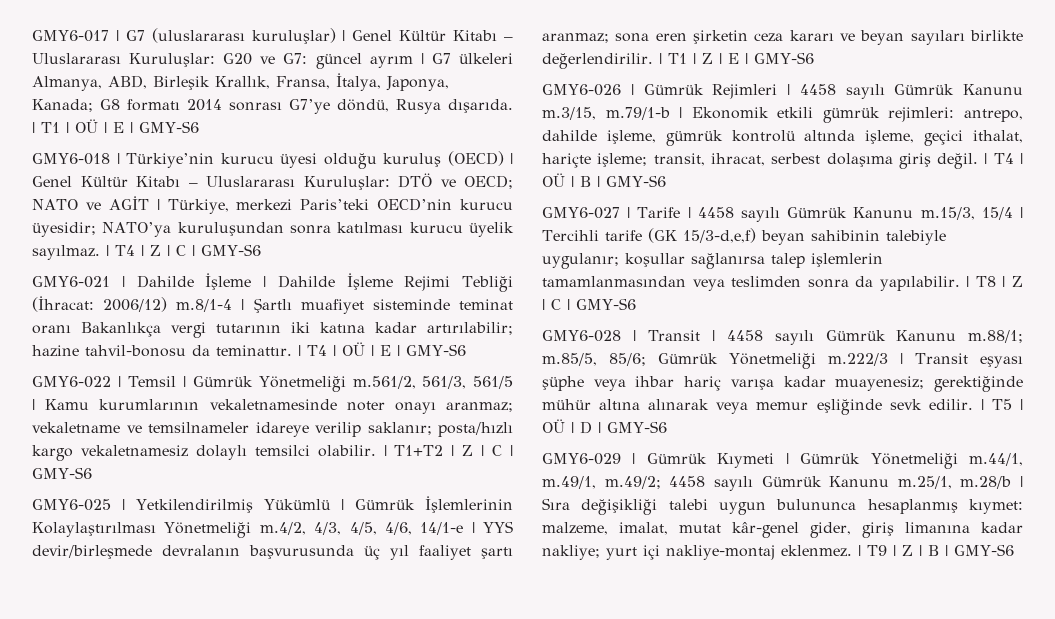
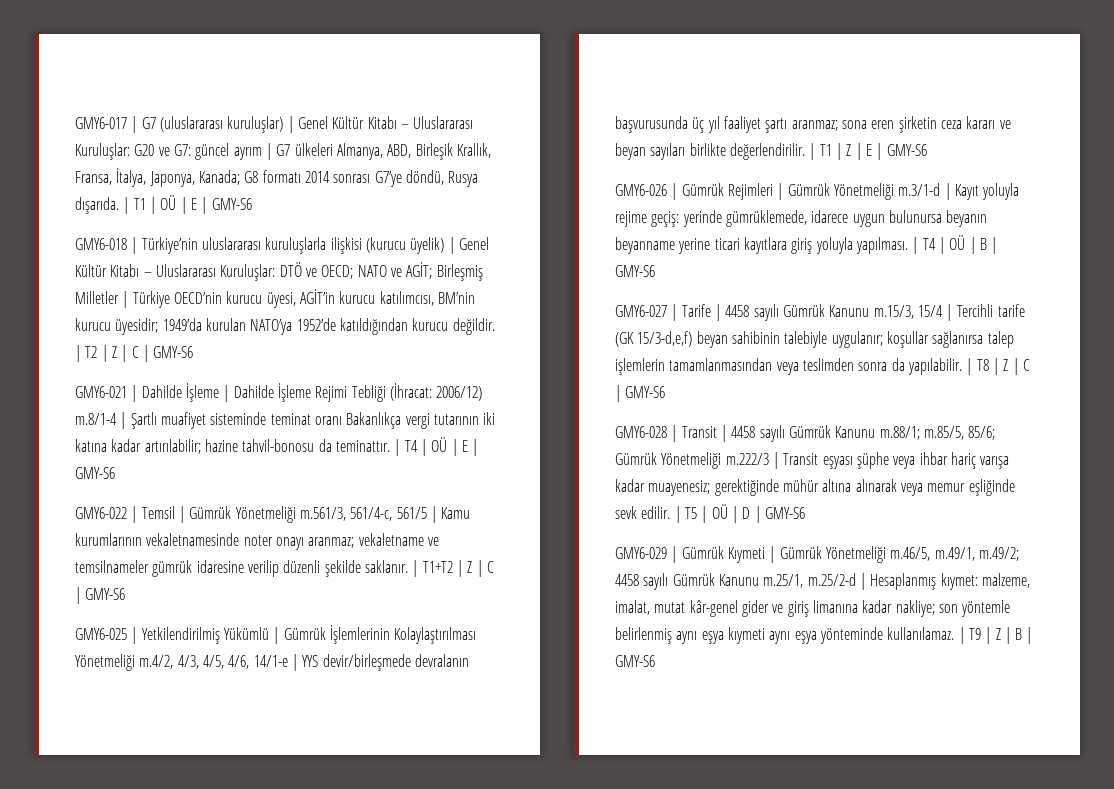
[220,151,504,169] kurucu üyesi olduğu kuruluş (OECD) -> [201,237,445,254] uluslararası kuruluşlarla ilişkisi (kurucu üyelik)
[108,196,513,214] [32,222,514,237] [32,245,135,260] AGİT | Türkiye, merkezi Paris’teki OECD’nin kurucu üyesidir; NATO’ya kuruluşundan sonra katılması kurucu üyelik sayılmaz. | T4 -> [406,262,483,281] [75,289,475,308] [75,318,495,335] [75,345,98,362] AGİT; Birleşmiş Milletler | Türkiye OECD’nin kurucu üyesi, AGİT’in kurucu katılımcısı, BM’nin kurucu üyesidir; 1949’da kurulan NATO’ya 1952’de katıldığından kurucu değildir. | T2
[352,376,467,389] m.561/2, 561/3, -> [299,507,393,521] m.561/3, 561/4-c,
[255,422,513,437] [32,445,376,461] idareye verilip saklanır; posta/hızlı kargo vekaletnamesiz dolaylı temsilci olabilir. -> [152,560,408,577] gümrük idaresine verilip düzenli şekilde saklanır.
[799,84,1023,99] [542,107,1023,123] [542,130,1023,146] [542,153,979,169] 4458 sayılı Gümrük Kanunu m.3/15, m.79/1-b | Ekonomik etkili gümrük rejimleri: antrepo, dahilde işleme, gümrük kontrolü altında işleme, geçici ithalat, hariçte işleme; transit, ihracat, serbest dolaşıma giriş değil. -> [787,183,1020,200] [615,210,988,227] [615,237,908,254] Gümrük Yönetmeliği m.3/1-d | Kayıt yoluyla rejime geçiş: yerinde gümrüklemede, idarece uygun bulunursa beyanın beyanname yerine ticari kayıtlara giriş yoluyla yapılması.
[969,453,1023,466] m.44/1, -> [890,547,931,561] m.46/5,
[960,476,1023,489] [542,498,958,515] m.28/b | Sıra değişikliği talebi uygun bulununca hesaplanmış -> [807,573,937,590] m.25/2-d | Hesaplanmış
[810,522,851,538] gider, -> [741,600,784,617] gider ve
[606,545,852,560] yurt içi nakliye-montaj eklenmez. -> [938,600,1011,617] [615,627,955,644] son yöntemle belirlenmiş aynı eşya kıymeti aynı eşya yönteminde kullanılamaz.

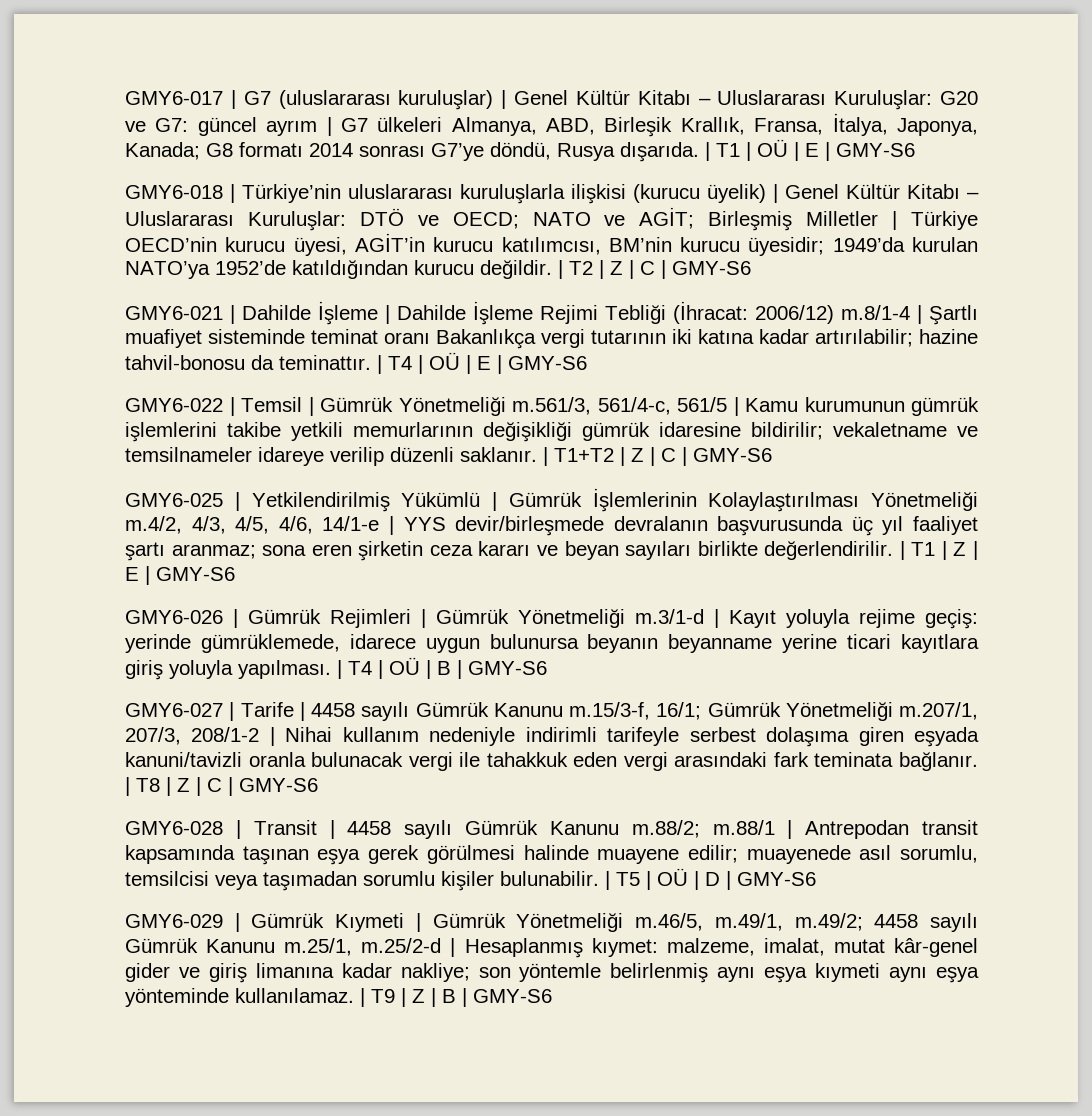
[75,533,355,550] kurumlarının vekaletnamesinde noter onayı aranmaz; -> [804,397,979,416] [125,422,823,442] kurumunun gümrük işlemlerini takibe yetkili memurlarının değişikliği gümrük idaresine bildirilir;
[152,560,244,577] gümrük idaresine -> [258,447,324,466] idareye
[324,560,361,577] şekilde -> (454, 454) none
[873,304,1025,321] [615,331,1014,348] [615,358,962,375] m.15/3, 15/4 | Tercihli tarife (GK 15/3-d,e,f) beyan sahibinin talebiyle uygulanır; koşullar sağlanırsa talep işlemlerin tamamlanmasından veya teslimden sonra da yapılabilir. -> [569,702,978,721] [125,727,979,747] [125,752,978,771] m.15/3-f, 16/1; Gümrük Yönetmeliği m.207/1, 207/3, 208/1-2 | Nihai kullanım nedeniyle indirimli tarifeyle serbest dolaşıma giren eşyada kanuni/tavizli oranla bulunacak vergi ile tahakkuk eden vergi arasındaki fark teminata bağlanır.
[879,426,996,440] [615,452,1010,469] [615,479,1015,496] [615,506,671,519] m.88/1; m.85/5, 85/6; Gümrük Yönetmeliği m.222/3 | Transit eşyası şüphe veya ihbar hariç varışa kadar muayenesiz; gerektiğinde mühür altına alınarak veya memur eşliğinde sevk edilir. -> [631,820,979,839] [125,845,979,865] [125,871,599,891] m.88/2; m.88/1 | Antrepodan transit kapsamında taşınan eşya gerek görülmesi halinde muayene edilir; muayenede asıl sorumlu, temsilcisi veya taşımadan sorumlu kişiler bulunabilir.

